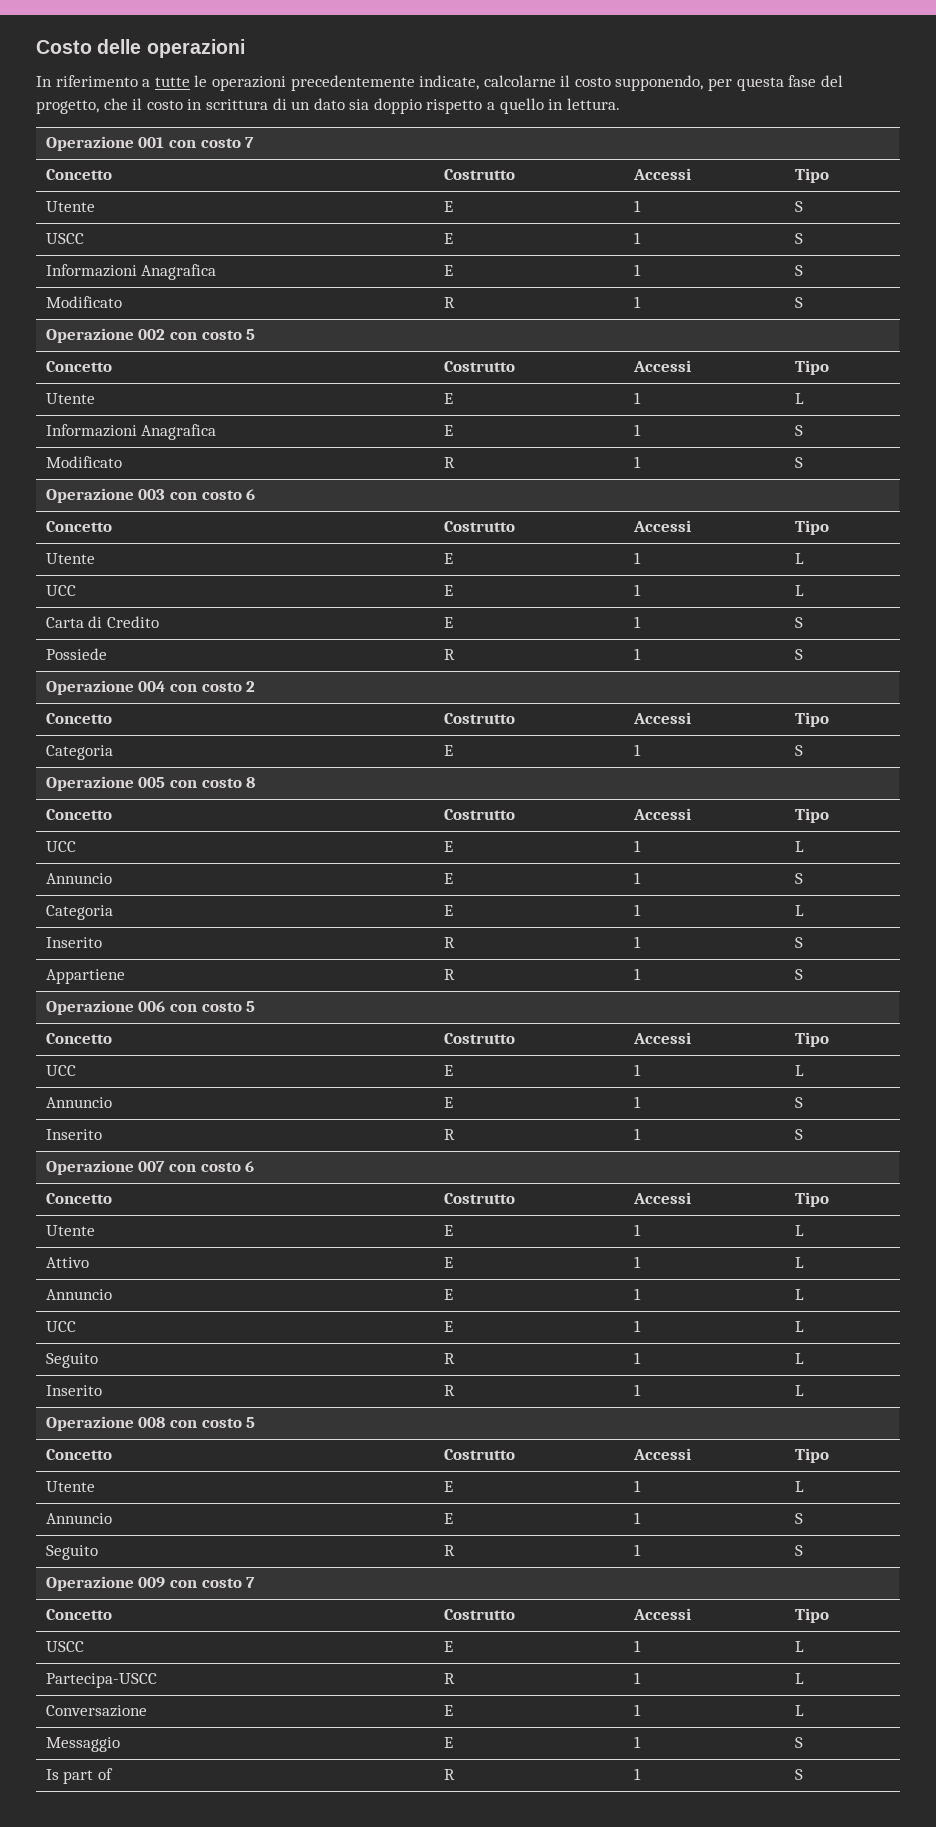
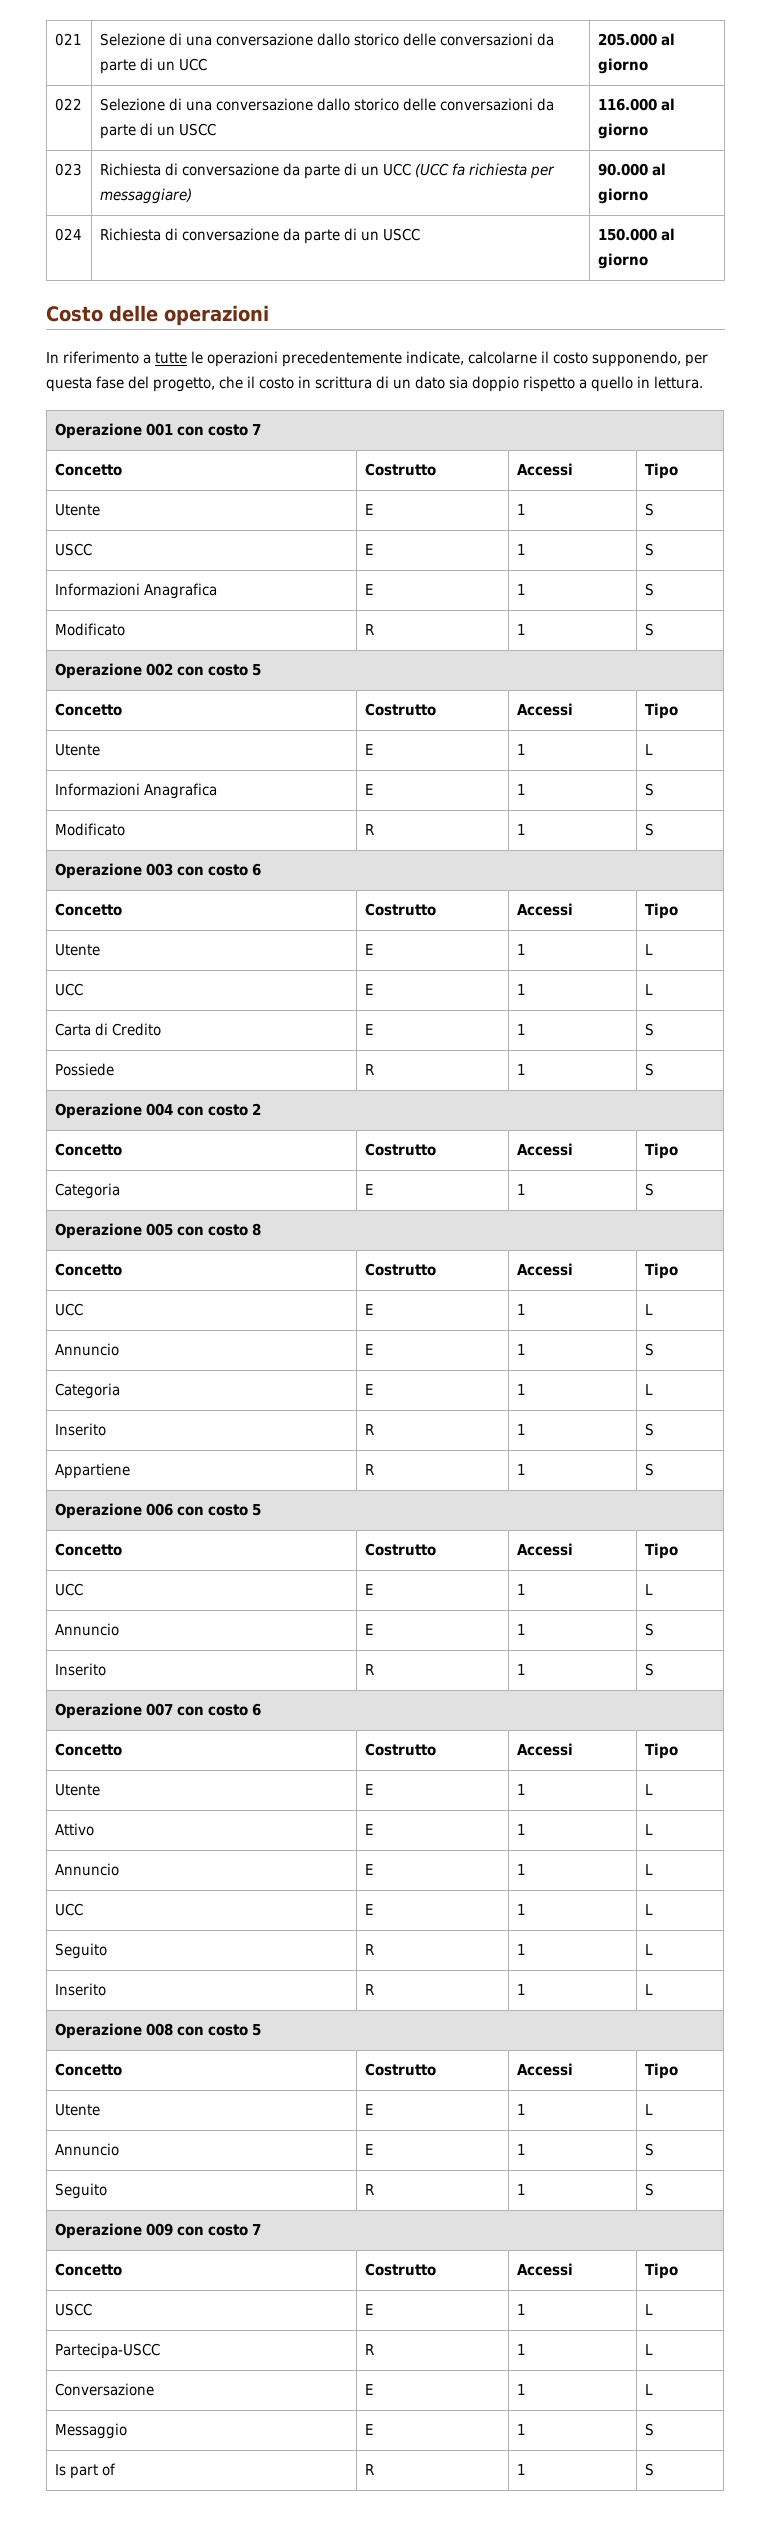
(36, 47) none -> [54,33,82,46] [99,33,554,46] [99,58,207,74] [597,33,675,46] [597,58,648,74] [54,98,82,111] [99,98,554,111] [99,123,216,139] [597,98,675,111] [597,123,648,139] [54,163,82,176] [99,163,555,179] [99,188,192,204] [597,163,666,176] [597,188,648,204] [54,228,82,241] [99,228,420,244] [597,228,675,241] [597,253,648,269] 021 | Selezione di una conversazione dallo storico delle conversazioni da parte di un UCC | 205.000 al giorno // 022 | Selezione di una conversazione dallo storico delle conversazioni da parte di un USCC | 116.000 al giorno // 023 | Richiesta di conversazione da parte di un UCC (UCC fa richiesta per messaggiare) | 90.000 al giorno // 024 | Richiesta di conversazione da parte di un USCC | 150.000 al giorno //

